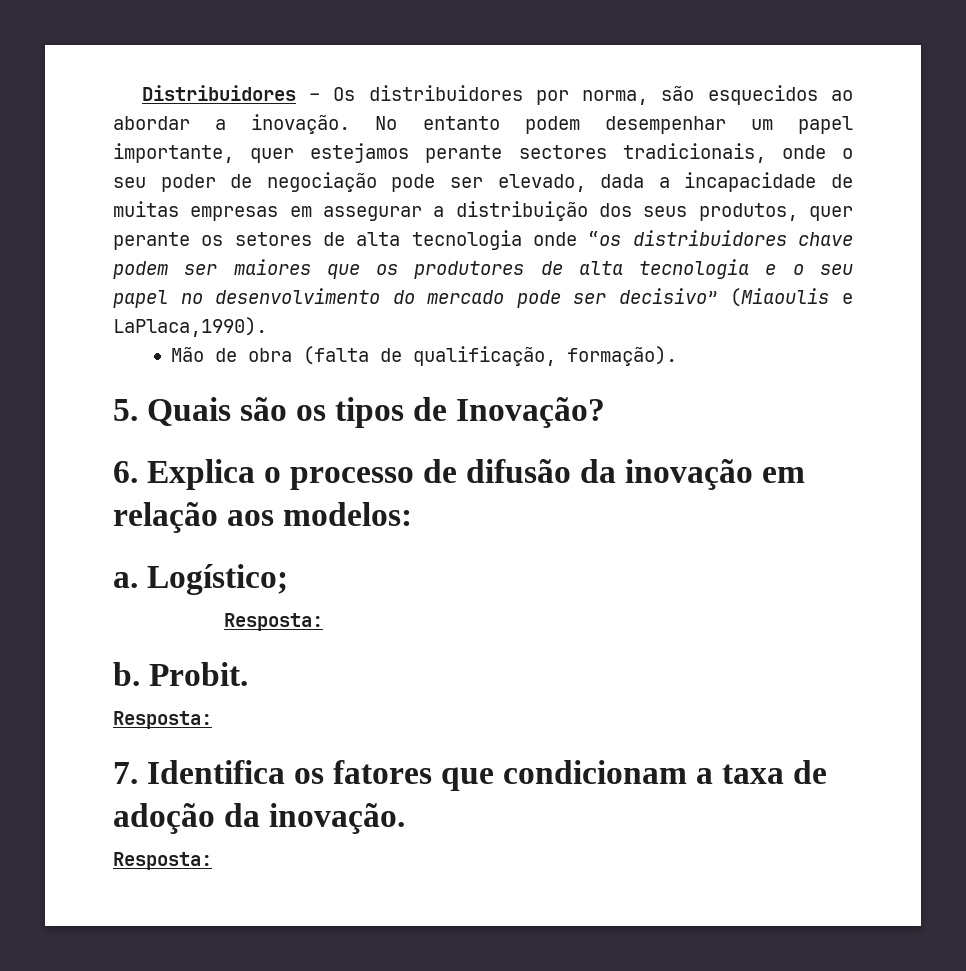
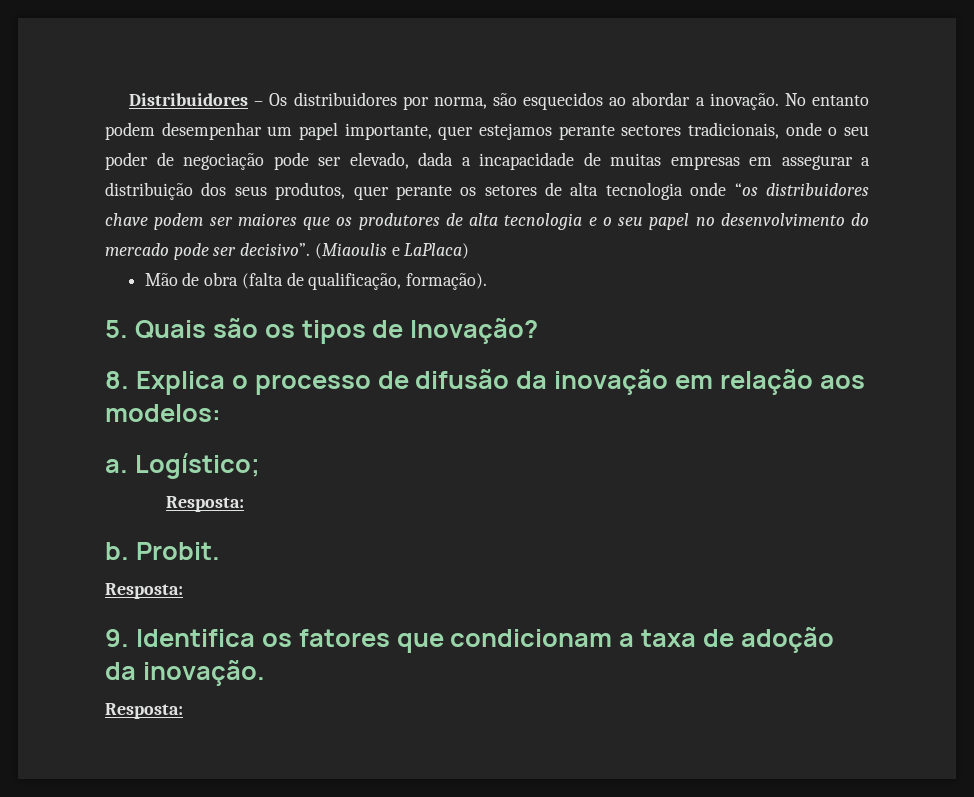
[618,288,718,304] decisivo” -> [240,243,311,256] decisivo”.
[113,317,267,337] LaPlaca,1990). -> [404,243,470,259] LaPlaca)
[113,461,138,483] 6. -> [105,371,129,389] 8.
[113,762,138,784] 7. -> [105,629,129,647] 9.

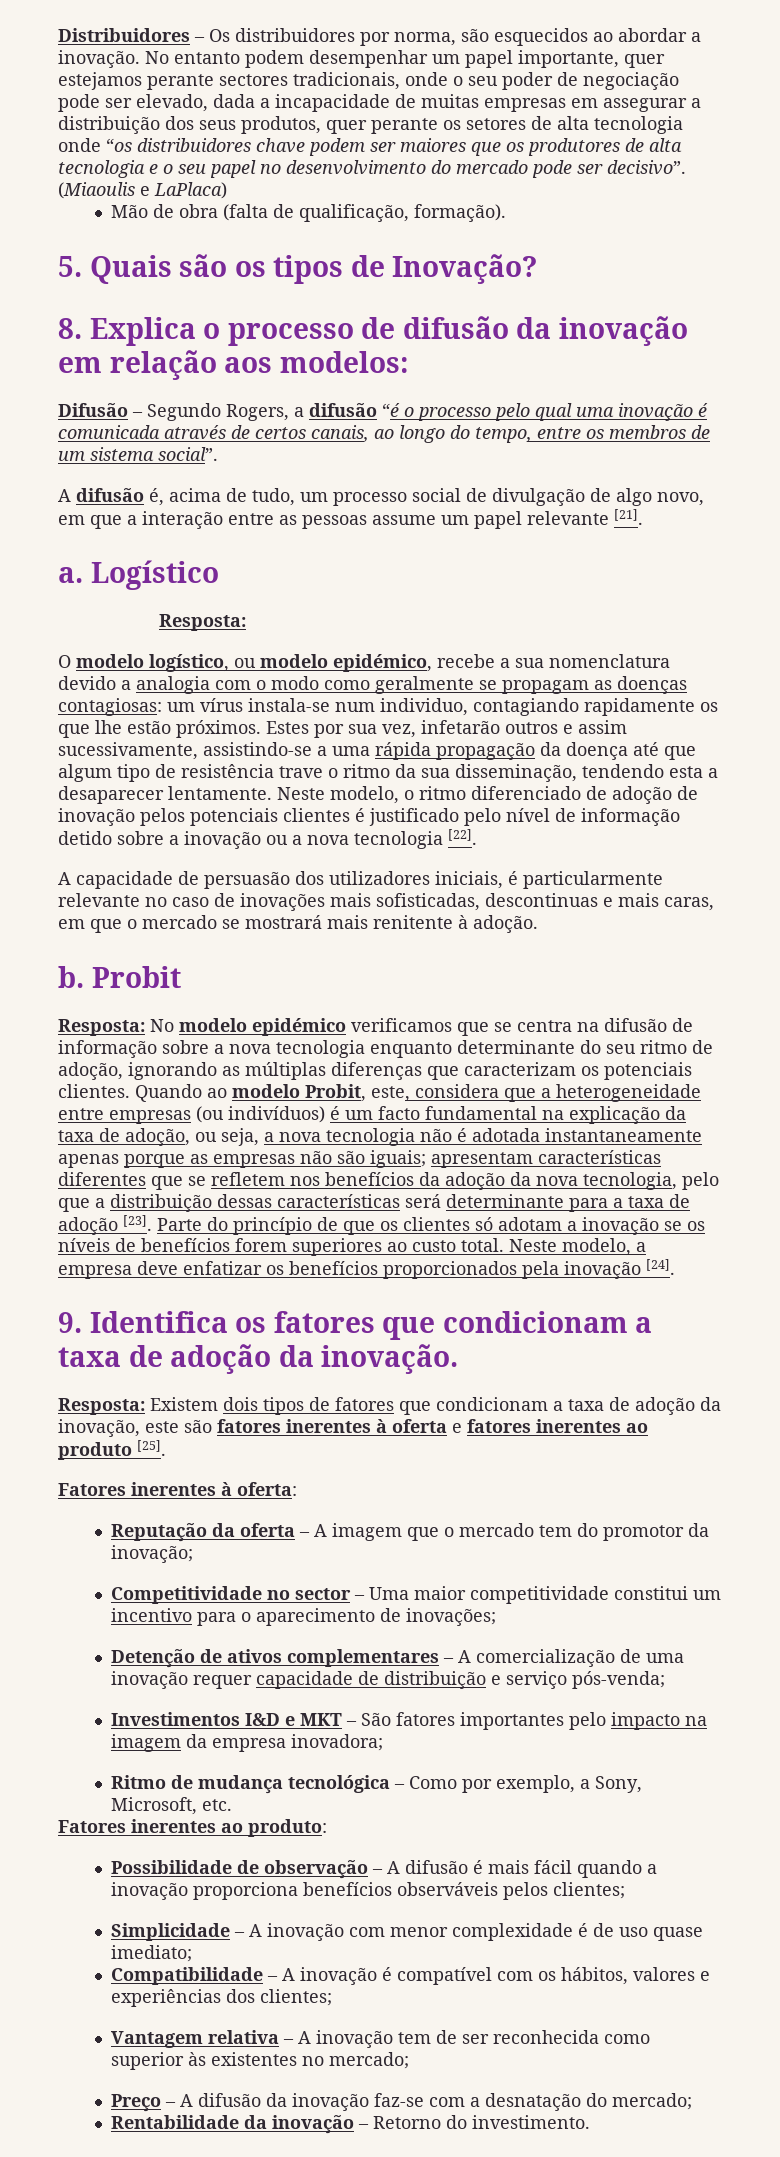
(221, 413) none -> [58,403,708,421] [58,425,710,443] [58,447,218,461] [58,488,704,506] [58,509,643,529] // Difusão – Segundo Rogers, a difusão “é o processo pelo qual uma inovação é comunicada através de certos canais, ao longo do tempo, entre os membros de um sistema social”. // A difusão é, acima de tudo, um processo social de divulgação de algo novo, em que a interação entre as pessoas assume um papel relevante [21].
[134,453,260,479] [166,496,245,512] Logístico; // Resposta: -> [90,560,219,590] [158,614,246,631] [58,654,670,672] [58,676,687,694] [58,698,718,716] [58,720,627,738] [58,742,696,760] [58,764,718,782] [58,786,698,804] [58,808,680,826] [58,829,477,849] [58,871,663,889] [58,893,714,911] [58,915,538,933] Logístico // Resposta: // O modelo logístico, ou modelo epidémico, recebe a sua nomenclatura devido a analogia com o modo como geralmente se propagam as doenças contagiosas: um vírus instala-se num individuo, contagiando rapidamente os que lhe estão próximos. Estes por sua vez, infetarão outros e assim sucessivamente, assistindo-se a uma rápida propagação da doença até que algum tipo de resistência trave o ritmo da sua disseminação, tendendo esta a desaparecer lentamente. Neste modelo, o ritmo diferenciado de adoção de inovação pelos potenciais clientes é justificado pelo nível de informação detido sobre a inovação ou a nova tecnologia [22]. // A capacidade de persuasão dos utilizadores iniciais, é particularmente relevante no caso de inovações mais sofisticadas, descontinuas e mais caras, em que o mercado se mostrará mais renitente à adoção.
[135,542,220,560] [105,583,183,599] Probit. // Resposta: -> [91,966,181,988] [58,1018,693,1036] [58,1040,713,1058] [58,1062,692,1080] [58,1084,701,1102] [58,1106,686,1124] [58,1128,702,1146] [58,1150,661,1168] [58,1172,719,1190] [58,1194,690,1212] [58,1215,705,1235] [58,1238,646,1256] [58,1259,675,1279] Probit // Resposta: No modelo epidémico verificamos que se centra na difusão de informação sobre a nova tecnologia enquanto determinante do seu ritmo de adoção, ignorando as múltiplas diferenças que caracterizam os potenciais clientes. Quando ao modelo Probit, este, considera que a heterogeneidade entre empresas (ou indivíduos) é um facto fundamental na explicação da taxa de adoção, ou seja, a nova tecnologia não é adotada instantaneamente apenas porque as empresas não são iguais; apresentam características diferentes que se refletem nos benefícios da adoção da nova tecnologia, pelo que a distribuição dessas características será determinante para a taxa de adoção [23]. Parte do princípio de que os clientes só adotam a inovação se os níveis de benefícios forem superiores ao custo total. Neste modelo, a empresa deve enfatizar os benefícios proporcionados pela inovação [24].
(183, 711) none -> [150,1397,721,1415] [58,1419,648,1437] [58,1440,166,1460] [58,1482,297,1496] [111,1523,710,1542] [111,1545,194,1563] [111,1586,722,1604] [111,1608,497,1626] [111,1649,685,1668] [111,1671,666,1689] [111,1712,708,1730] [111,1734,384,1752] [111,1775,643,1794] [111,1797,233,1815] [58,1819,327,1837] [111,1860,658,1879] [111,1882,626,1900] [111,1923,704,1941] [111,1945,193,1962] [111,1967,711,1985] [111,1989,333,2007] [111,2030,651,2048] [111,2052,410,2070] [111,2093,693,2112] [111,2115,591,2134] Existem dois tipos de fatores que condicionam a taxa de adoção da inovação, este são fatores inerentes à oferta e fatores inerentes ao produto [25]. // Fatores inerentes à oferta: // Reputação da oferta – A imagem que o mercado tem do promotor da inovação; // Competitividade no sector – Uma maior competitividade constitui um incentivo para o aparecimento de inovações; // Detenção de ativos complementares – A comercialização de uma inovação requer capacidade de distribuição e serviço pós-venda; // Investimentos I&D e MKT – São fatores importantes pelo impacto na imagem da empresa inovadora; // Ritmo de mudança tecnológica – Como por exemplo, a Sony, Microsoft, etc. // Fatores inerentes ao produto: // Possibilidade de observação – A difusão é mais fácil quando a inovação proporciona benefícios observáveis pelos clientes; // Simplicidade – A inovação com menor complexidade é de uso quase imediato; // Compatibilidade – A inovação é compatível com os hábitos, valores e experiências dos clientes; // Vantagem relativa – A inovação tem de ser reconhecida como superior às existentes no mercado; // Preço – A difusão da inovação faz-se com a desnatação do mercado; // Rentabilidade da inovação – Retorno do investimento.

